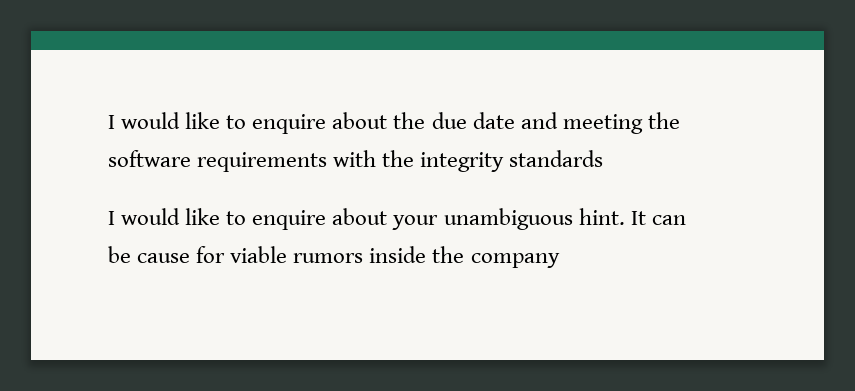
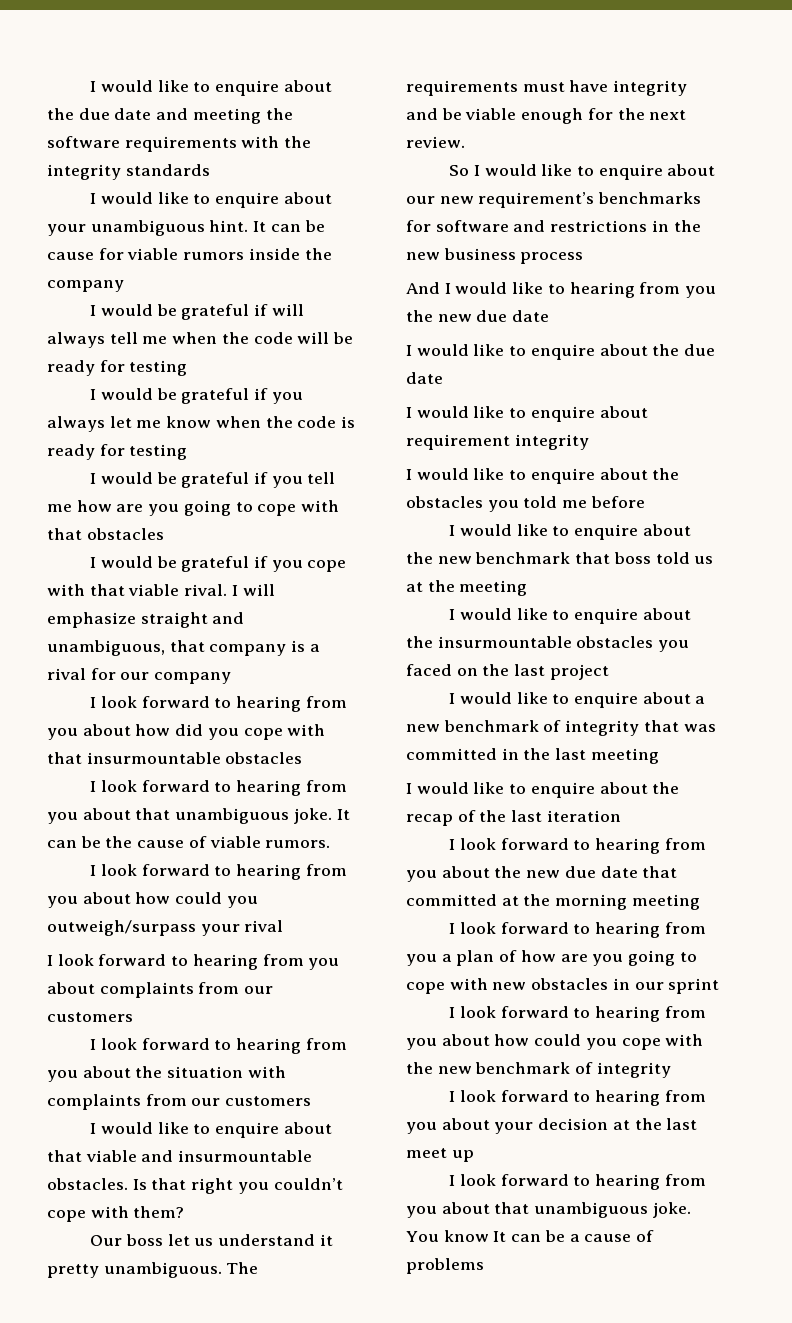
(560, 260) none -> [90,304,304,320] [47,332,354,348] [47,360,188,376] [90,388,303,404] [47,416,356,432] [47,444,188,460] [90,472,336,488] [47,500,340,516] [47,528,164,540] [90,556,347,572] [47,584,275,596] [47,612,245,628] [47,640,320,656] [47,668,232,684] [90,696,347,712] [47,724,326,740] [47,752,303,764] [90,780,347,796] [47,808,350,824] [47,836,331,848] [90,864,347,880] [47,892,258,908] [47,920,284,936] [47,954,340,970] [47,982,274,998] [47,1012,133,1022] [90,1038,347,1054] [47,1066,286,1082] [47,1094,312,1110] [90,1122,332,1138] [47,1150,313,1162] [47,1178,343,1194] [47,1206,185,1222] [90,1234,333,1246] [47,1262,259,1278] [406,80,688,96] [406,108,687,124] [406,136,465,148] [449,164,716,180] [406,192,702,208] [406,220,701,232] [406,248,584,264] [406,282,717,298] [406,310,550,322] [406,344,716,360] [406,372,443,384] [406,406,648,422] [406,434,589,450] [406,468,680,484] [406,496,645,512] [449,524,691,540] [406,552,714,564] [406,580,528,596] [449,608,691,624] [406,636,690,652] [406,664,609,680] [449,692,706,708] [406,720,716,736] [406,748,659,764] [406,782,680,798] [406,810,621,826] [449,838,706,854] [406,866,678,882] [406,894,700,910] [449,922,706,938] [406,950,697,966] [406,978,720,994] [449,1006,706,1022] [406,1034,704,1050] [406,1062,671,1078] [449,1090,706,1106] [406,1118,698,1134] [406,1148,474,1162] [449,1174,706,1190] [406,1202,691,1218] [406,1230,655,1242] [406,1258,484,1274] // I would be grateful if will always tell me when the code will be ready for testing // I would be grateful if you always let me know when the code is ready for testing // I would be grateful if you tell me how are you going to cope with that obstacles // I would be grateful if you cope with that viable rival. I will emphasize straight and unambiguous, that company is a rival for our company // I look forward to hearing from you about how did you cope with that insurmountable obstacles // I look forward to hearing from you about that unambiguous joke. It can be the cause of viable rumors. // I look forward to hearing from you about how could you outweigh/surpass your rival // I look forward to hearing from you about complaints from our customers // I look forward to hearing from you about the situation with complaints from our customers // I would like to enquire about that viable and insurmountable obstacles. Is that right you couldn’t cope with them? // Our boss let us understand it pretty unambiguous. The requirements must have integrity and be viable enough for the next review. // So I would like to enquire about our new requirement’s benchmarks for software and restrictions in the new business process // And I would like to hearing from you the new due date // I would like to enquire about the due date // I would like to enquire about requirement integrity // I would like to enquire about the obstacles you told me before // I would like to enquire about the new benchmark that boss told us at the meeting // I would like to enquire about the insurmountable obstacles you faced on the last project // I would like to enquire about a new benchmark of integrity that was committed in the last meeting // I would like to enquire about the recap of the last iteration // I look forward to hearing from you about the new due date that committed at the morning meeting // I look forward to hearing from you a plan of how are you going to cope with new obstacles in our sprint // I look forward to hearing from you about how could you cope with the new benchmark of integrity // I look forward to hearing from you about your decision at the last meet up // I look forward to hearing from you about that unambiguous joke. You know It can be a cause of problems

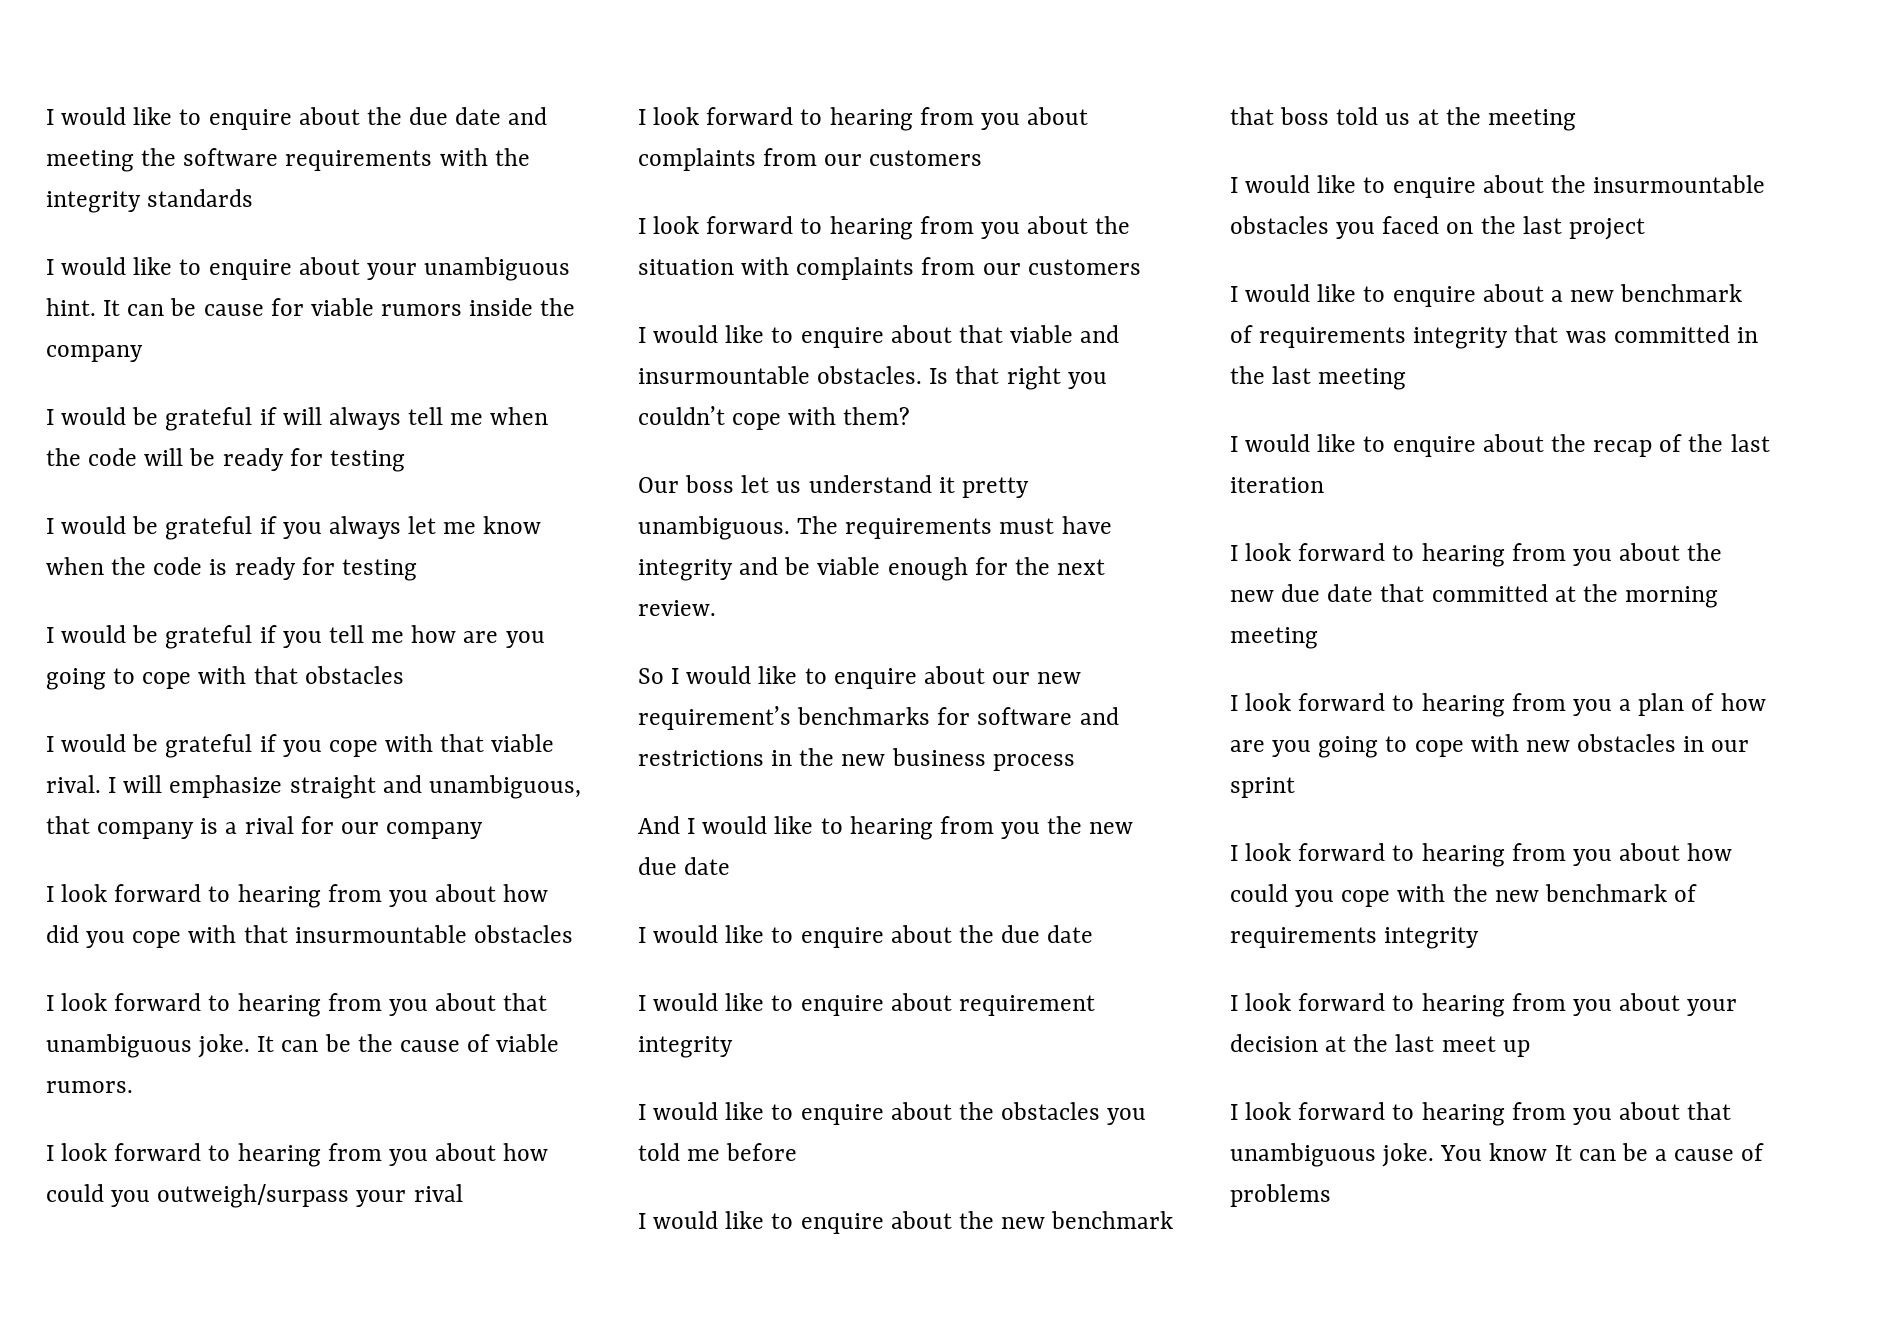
(562, 726) none -> [1259,327,1407,348] requirements
(594, 1068) none -> [1230,927,1377,948] requirements

